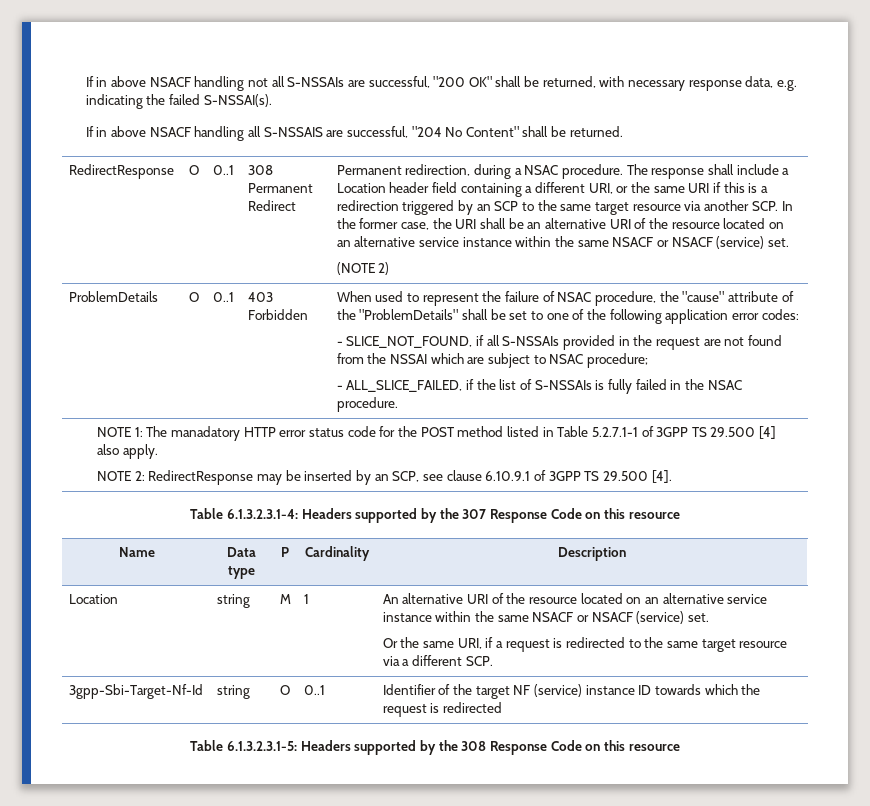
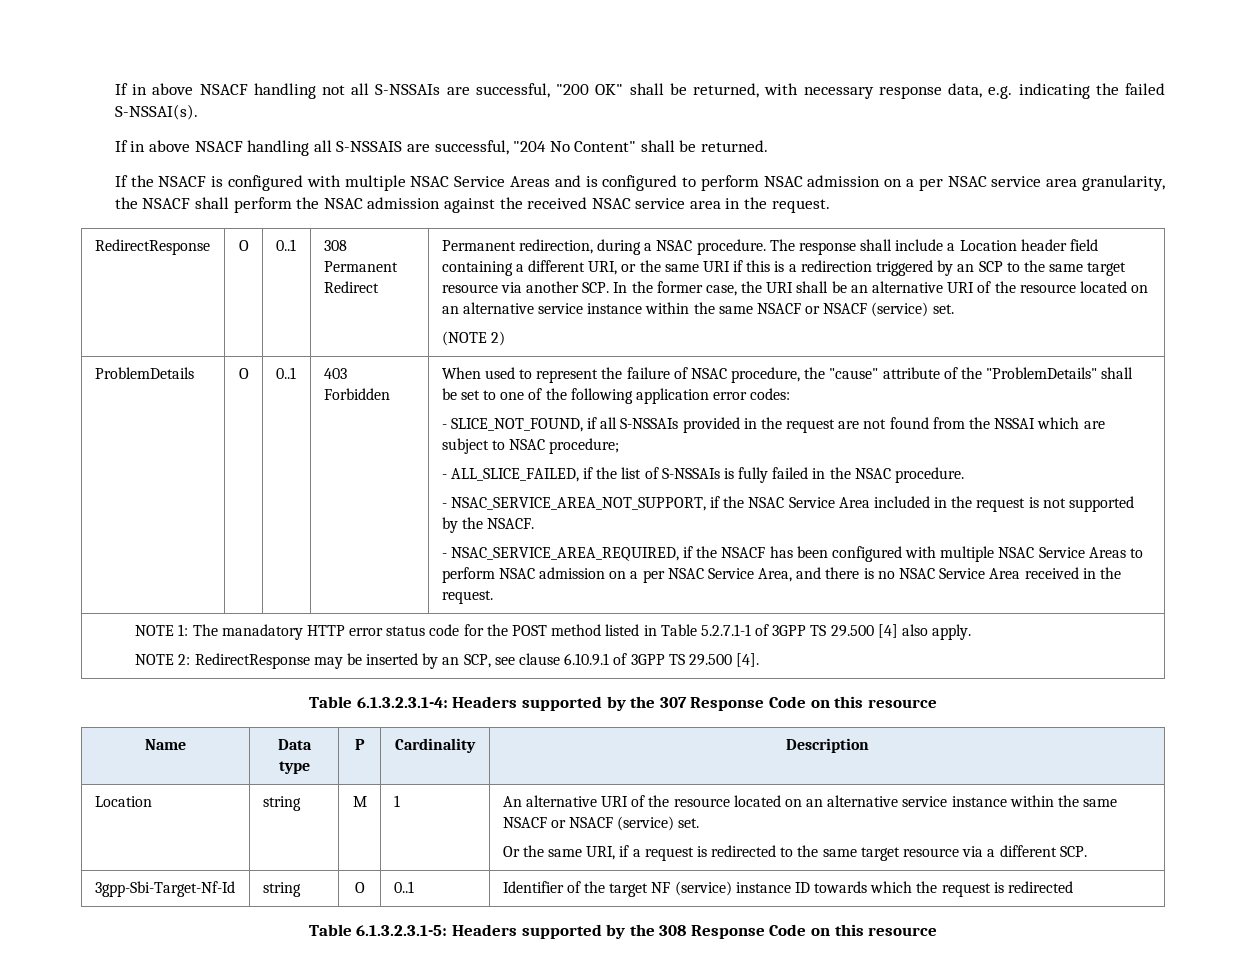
(623, 131) none -> [114,175,1166,191] [114,197,830,213] // If the NSACF is configured with multiple NSAC Service Areas and is configured to perform NSAC admission on a per NSAC service area granularity, the NSACF shall perform the NSAC admission against the received NSAC service area in the request.
(398, 404) none -> [441,496,1135,512] [441,517,534,533] [441,546,1144,562] [441,567,1121,583] [441,590,493,604] // - NSAC_SERVICE_AREA_NOT_SUPPORT, if the NSAC Service Area included in the request is not supported by the NSACF. // - NSAC_SERVICE_AREA_REQUIRED, if the NSACF has been configured with multiple NSAC Service Areas to perform NSAC admission on a per NSAC Service Area, and there is no NSAC Service Area received in the request.

